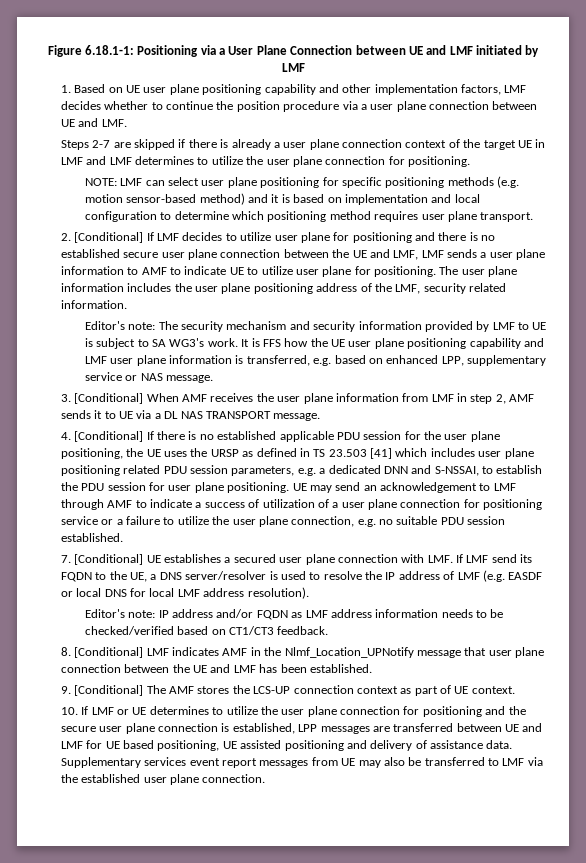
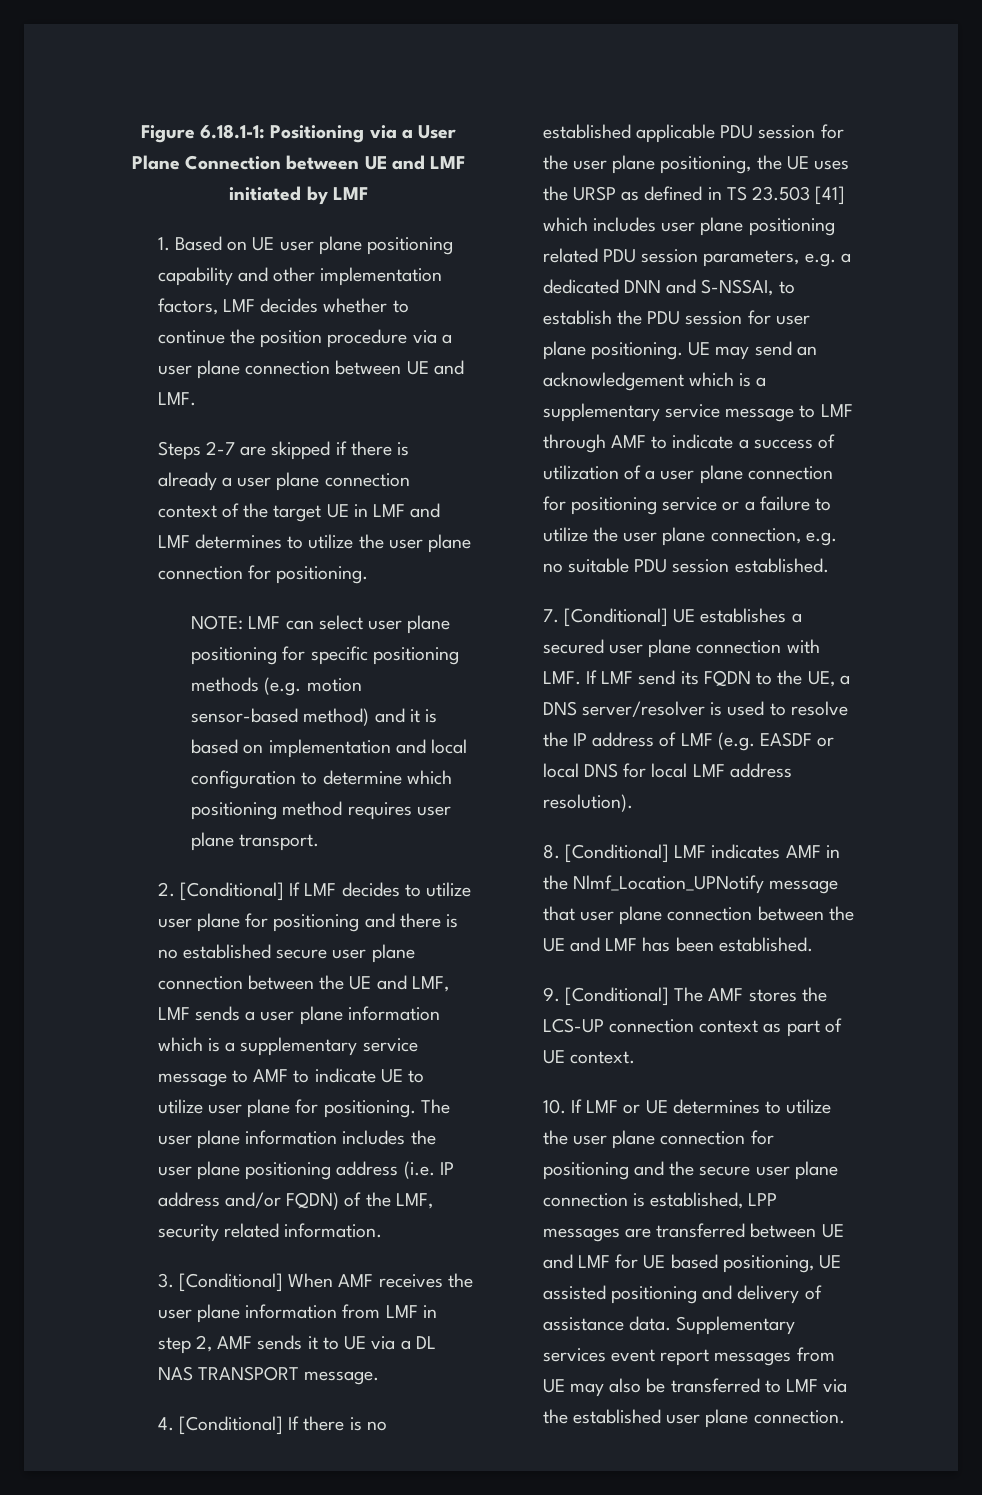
(124, 270) none -> [157,1037,418,1056] [157,1073,227,1087] which is a supplementary service message
(358, 287) none -> [403,1161,454,1179] [157,1192,340,1210] (i.e. IP address and/or FQDN)
[84,321,547,332] [84,338,544,349] [84,355,547,366] [84,372,214,383] // Editor's note: The security mechanism and security information provided by LMF to UE is subject to SA WG3's work. It is FFS how the UE user plane positioning capability and LMF user plane information is transferred, e.g. based on enhanced LPP, supplementary service or NAS message. -> (383, 1230) none
(478, 487) none -> [688,372,767,387] [542,403,795,422] which is a supplementary service message
[84,609,504,620] [84,626,329,635] // Editor's note: IP address and/or FQDN as LMF address information needs to be checked/verified based on CT1/CT3 feedback. -> (633, 803) none

